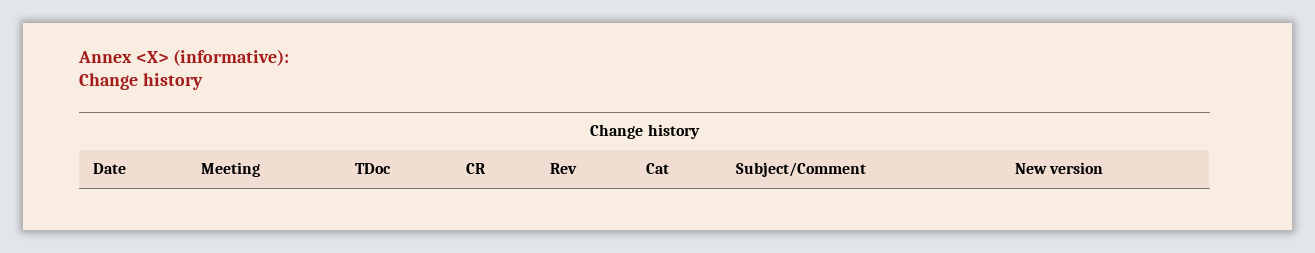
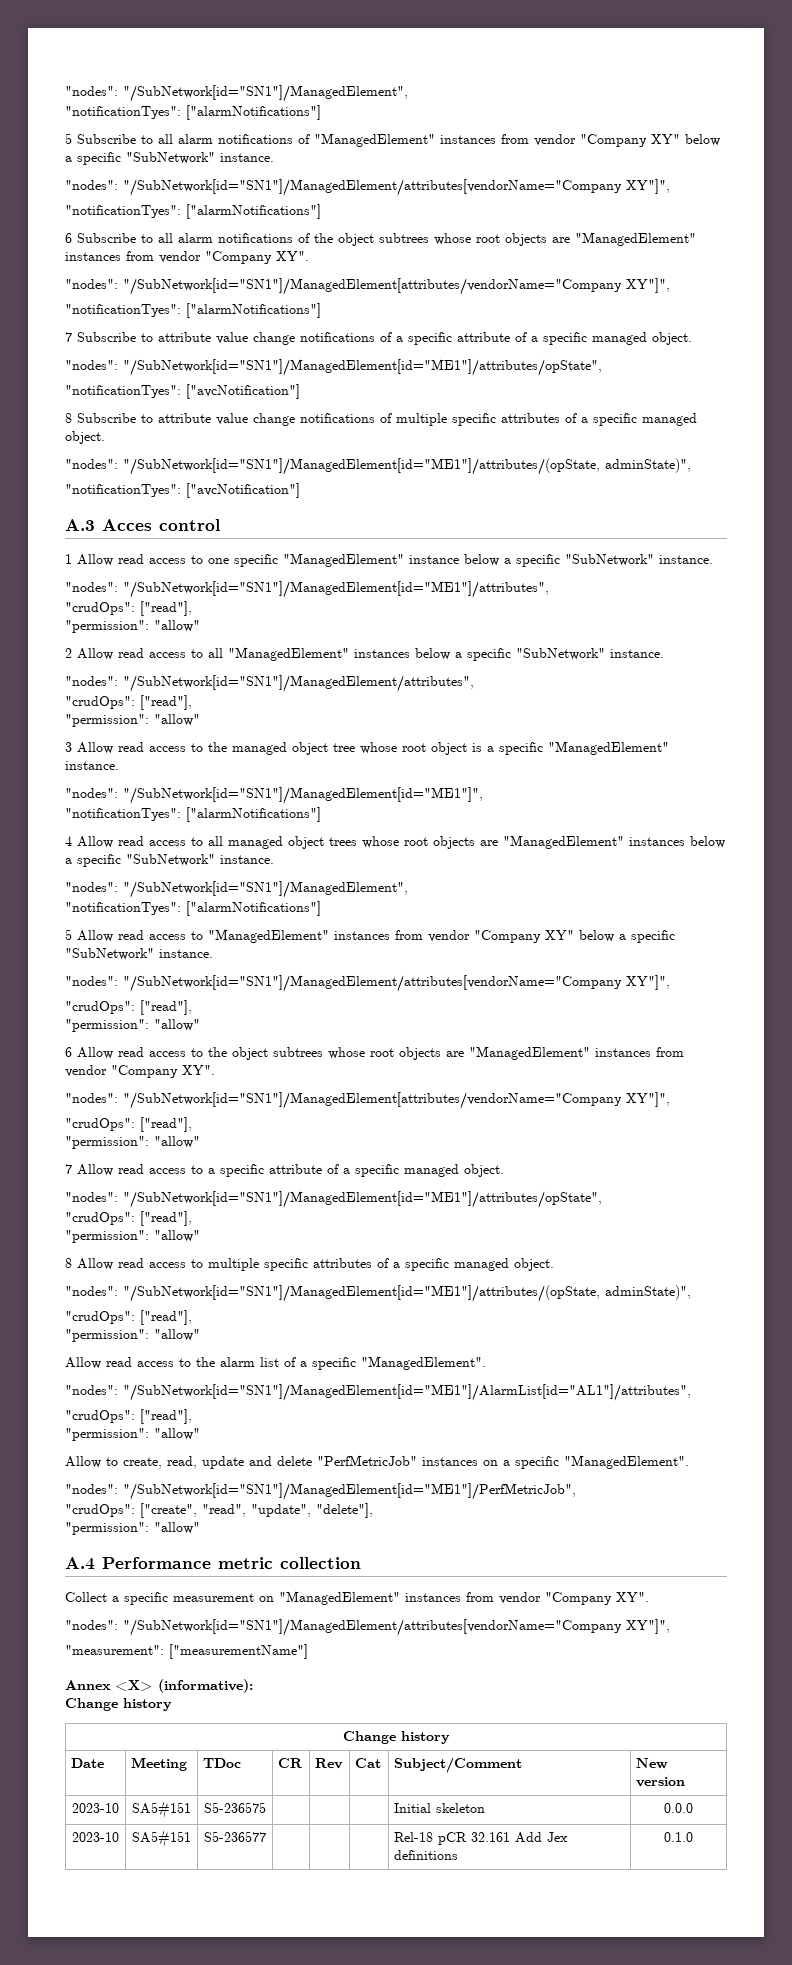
(78, 57) none -> [65,85,408,102] [65,105,321,120] [65,133,720,147] [65,152,274,165] [65,179,670,196] [65,204,321,219] [65,232,696,246] [65,251,309,264] [65,278,670,295] [65,303,321,318] [65,332,692,345] [65,359,602,376] [65,384,300,399] [65,413,697,426] [65,431,105,444] [65,458,691,475] [65,483,300,498] [65,519,220,531] [65,553,713,567] [65,581,549,598] [65,601,192,616] [65,620,200,633] [65,647,664,661] [65,675,474,692] [65,695,192,710] [65,714,200,727] [65,741,669,755] [65,761,119,770] [65,787,483,804] [65,807,321,822] [65,835,725,849] [65,854,274,867] [65,881,408,898] [65,901,321,916] [65,929,675,943] [65,948,213,960] [65,975,670,992] [65,1000,192,1015] [65,1019,200,1032] [65,1046,684,1060] [65,1065,215,1078] [65,1092,670,1109] [65,1117,192,1132] [65,1136,200,1149] [65,1164,504,1177] [65,1191,602,1208] [65,1211,192,1226] [65,1230,200,1243] [65,1258,554,1271] [65,1285,691,1302] [65,1310,192,1325] [65,1329,200,1342] [65,1356,486,1370] [65,1384,691,1401] [65,1409,192,1424] [65,1428,200,1441] [65,1455,689,1469] [65,1483,576,1500] [65,1503,373,1518] [65,1522,200,1535] [65,1557,361,1570] [65,1591,649,1605] [65,1619,670,1636] [65,1644,308,1659] "nodes": "/SubNetwork[id="SN1"]/ManagedElement", // "notificationTyes": ["alarmNotifications"] // 5 Subscribe to all alarm notifications of "ManagedElement" instances from vendor "Company XY" below a specific "SubNetwork" instance. // "nodes": "/SubNetwork[id="SN1"]/ManagedElement/attributes[vendorName="Company XY"]", // "notificationTyes": ["alarmNotifications"] // 6 Subscribe to all alarm notifications of the object subtrees whose root objects are "ManagedElement" instances from vendor "Company XY". // "nodes": "/SubNetwork[id="SN1"]/ManagedElement[attributes/vendorName="Company XY"]", // "notificationTyes": ["alarmNotifications"] // 7 Subscribe to attribute value change notifications of a specific attribute of a specific managed object. // "nodes": "/SubNetwork[id="SN1"]/ManagedElement[id="ME1"]/attributes/opState", // "notificationTyes": ["avcNotification"] // 8 Subscribe to attribute value change notifications of multiple specific attributes of a specific managed object. // "nodes": "/SubNetwork[id="SN1"]/ManagedElement[id="ME1"]/attributes/(opState, adminState)", // "notificationTyes": ["avcNotification"] // A.3 Acces control // 1 Allow read access to one specific "ManagedElement" instance below a specific "SubNetwork" instance. // "nodes": "/SubNetwork[id="SN1"]/ManagedElement[id="ME1"]/attributes", // "crudOps": ["read"], // "permission": "allow" // 2 Allow read access to all "ManagedElement" instances below a specific "SubNetwork" instance. // "nodes": "/SubNetwork[id="SN1"]/ManagedElement/attributes", // "crudOps": ["read"], // "permission": "allow" // 3 Allow read access to the managed object tree whose root object is a specific "ManagedElement" instance. // "nodes": "/SubNetwork[id="SN1"]/ManagedElement[id="ME1"]", // "notificationTyes": ["alarmNotifications"] // 4 Allow read access to all managed object trees whose root objects are "ManagedElement" instances below a specific "SubNetwork" instance. // "nodes": "/SubNetwork[id="SN1"]/ManagedElement", // "notificationTyes": ["alarmNotifications"] // 5 Allow read access to "ManagedElement" instances from vendor "Company XY" below a specific "SubNetwork" instance. // "nodes": "/SubNetwork[id="SN1"]/ManagedElement/attributes[vendorName="Company XY"]", // "crudOps": ["read"], // "permission": "allow" // 6 Allow read access to the object subtrees whose root objects are "ManagedElement" instances from vendor "Company XY". // "nodes": "/SubNetwork[id="SN1"]/ManagedElement[attributes/vendorName="Company XY"]", // "crudOps": ["read"], // "permission": "allow" // 7 Allow read access to a specific attribute of a specific managed object. // "nodes": "/SubNetwork[id="SN1"]/ManagedElement[id="ME1"]/attributes/opState", // "crudOps": ["read"], // "permission": "allow" // 8 Allow read access to multiple specific attributes of a specific managed object. // "nodes": "/SubNetwork[id="SN1"]/ManagedElement[id="ME1"]/attributes/(opState, adminState)", // "crudOps": ["read"], // "permission": "allow" // Allow read access to the alarm list of a specific "ManagedElement". // "nodes": "/SubNetwork[id="SN1"]/ManagedElement[id="ME1"]/AlarmList[id="AL1"]/attributes", // "crudOps": ["read"], // "permission": "allow" // Allow to create, read, update and delete "PerfMetricJob" instances on a specific "ManagedElement". // "nodes": "/SubNetwork[id="SN1"]/ManagedElement[id="ME1"]/PerfMetricJob", // "crudOps": ["create", "read", "update", "delete"], // "permission": "allow" // A.4 Performance metric collection // Collect a specific measurement on "ManagedElement" instances from vendor "Company XY". // "nodes": "/SubNetwork[id="SN1"]/ManagedElement/attributes[vendorName="Company XY"]", // "measurement": ["measurementName"] //
(1104, 168) none -> [72,1803,119,1813] [132,1801,191,1819] [204,1802,266,1813] [394,1803,486,1813] [664,1803,693,1813] [72,1832,119,1842] [132,1830,191,1848] [204,1831,266,1842] [394,1832,569,1845] [394,1850,459,1860] [664,1832,693,1842] // 2023-10 | SA5#151 | S5-236575 | | | | Initial skeleton | 0.0.0 // 2023-10 | SA5#151 | S5-236577 | | | | Rel-18 pCR 32.161 Add Jex definitions | 0.1.0

